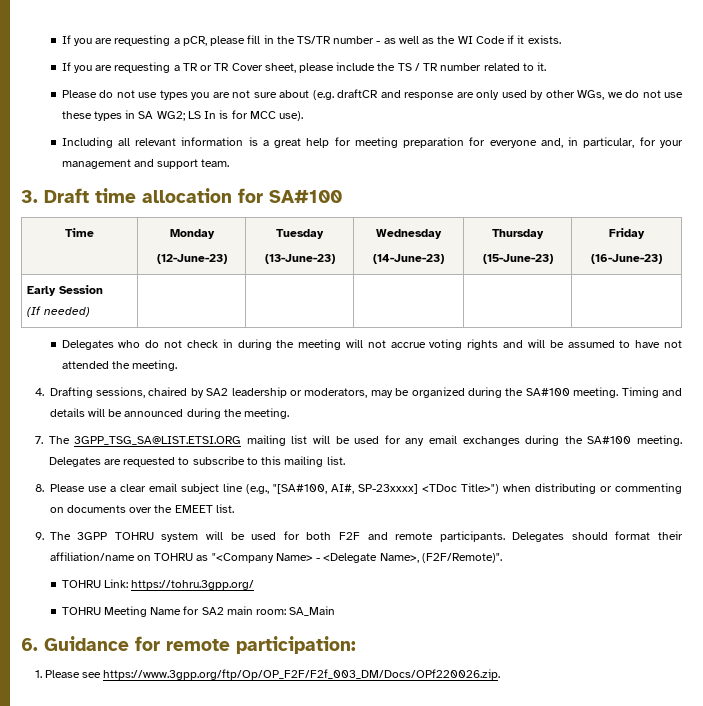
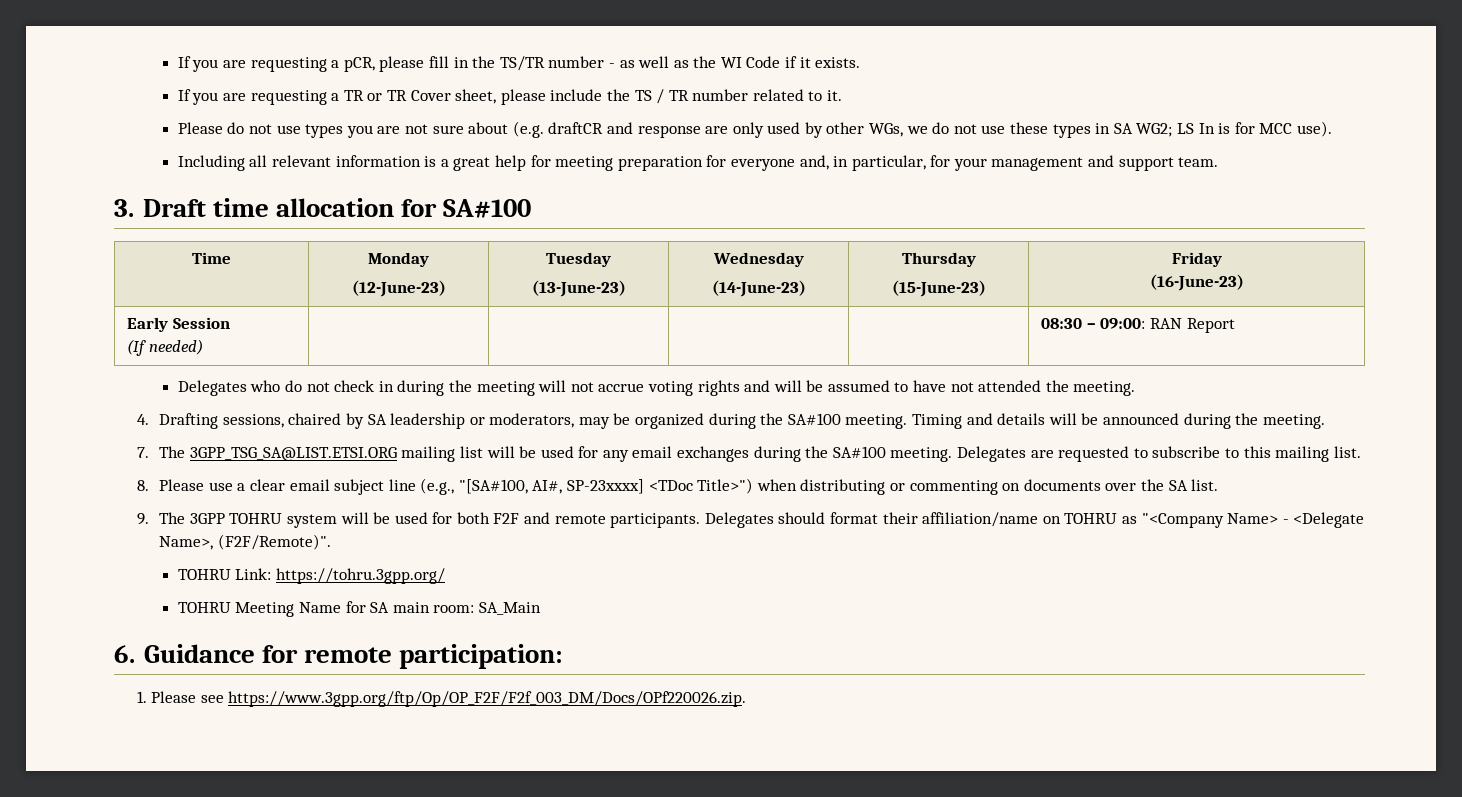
(90, 312) none -> [1041,318,1235,333] 08:30 – 09:00: RAN Report
[206,388,229,396] SA2 -> [367,414,387,425] SA
[174,505,213,513] EMEET -> [1168,480,1188,491] SA
[201,607,224,615] SA2 -> [370,602,390,613] SA

